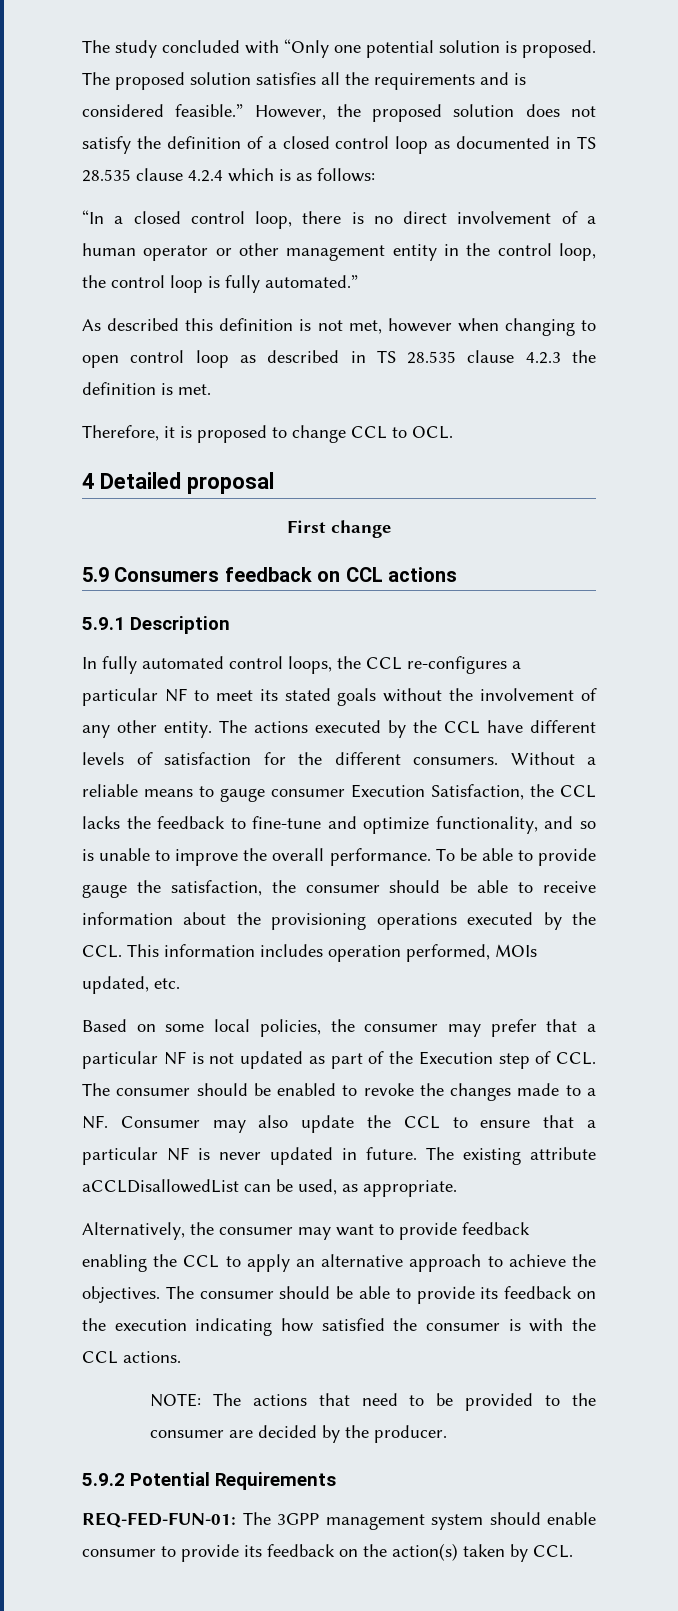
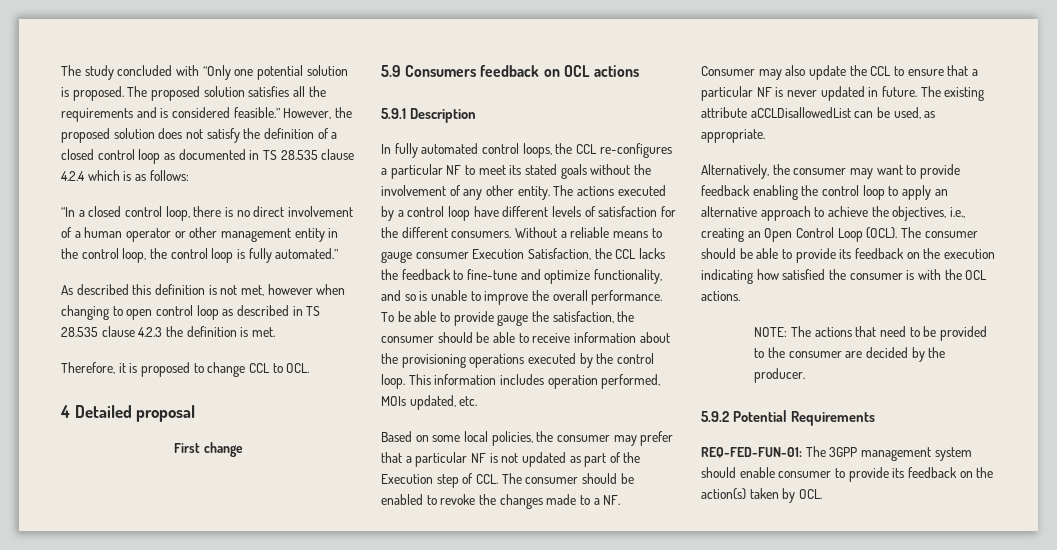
[345,567,383,582] CCL -> [563,65,590,77] OCL
[413,720,480,734] the CCL -> [397,206,470,221] a control loop
[82,945,122,958] CCL. -> [616,353,654,364] [381,374,405,389] control loop.
[183,1255,220,1268] CCL -> [821,185,885,200] control loop
[82,1286,160,1303] objectives. -> [892,206,965,221] [701,227,898,242] objectives, i.e., creating an Open Control Loop (OCL).
[82,1351,118,1364] CCL -> [965,270,988,280] OCL
[533,1545,573,1558] CCL. -> [798,489,822,499] OCL.

